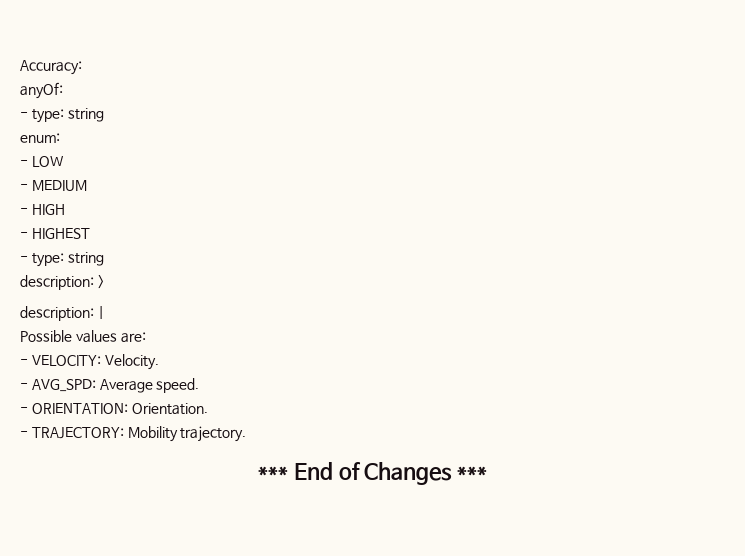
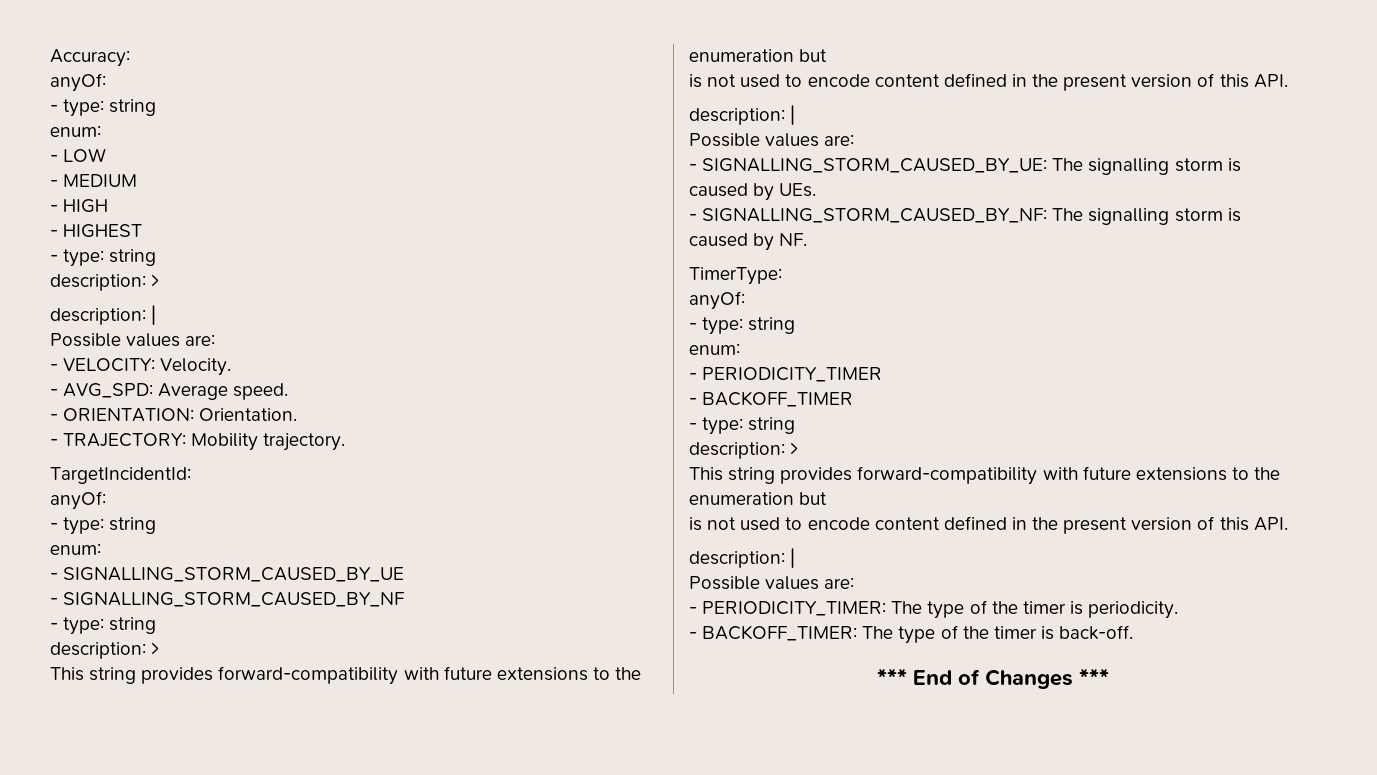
(247, 434) none -> [50,467,191,484] [50,491,106,510] [50,517,157,535] [50,543,101,555] [50,567,405,582] [50,592,406,607] [50,617,157,635] [50,642,160,659] [50,666,642,685] [689,49,828,62] [689,73,1288,91] [689,105,796,125] [689,133,855,147] [689,158,1241,175] [689,183,817,201] [689,208,1241,225] [689,233,808,251] [689,267,782,285] [689,291,745,310] [689,317,796,335] [689,343,740,355] [689,367,883,382] [689,391,854,407] [689,417,796,435] [689,442,799,459] [689,466,1281,485] [689,492,828,505] [689,516,1288,534] [689,548,796,568] [689,576,855,590] [689,600,1179,619] [689,625,1134,644] // TargetIncidentId: // anyOf: // - type: string // enum: // - SIGNALLING_STORM_CAUSED_BY_UE // - SIGNALLING_STORM_CAUSED_BY_NF // - type: string // description: > // This string provides forward-compatibility with future extensions to the enumeration but // is not used to encode content defined in the present version of this API. // description: | // Possible values are: // - SIGNALLING_STORM_CAUSED_BY_UE: The signalling storm is caused by UEs. // - SIGNALLING_STORM_CAUSED_BY_NF: The signalling storm is caused by NF. // TimerType: // anyOf: // - type: string // enum: // - PERIODICITY_TIMER // - BACKOFF_TIMER // - type: string // description: > // This string provides forward-compatibility with future extensions to the enumeration but // is not used to encode content defined in the present version of this API. // description: | // Possible values are: // - PERIODICITY_TIMER: The type of the timer is periodicity. // - BACKOFF_TIMER: The type of the timer is back-off.

